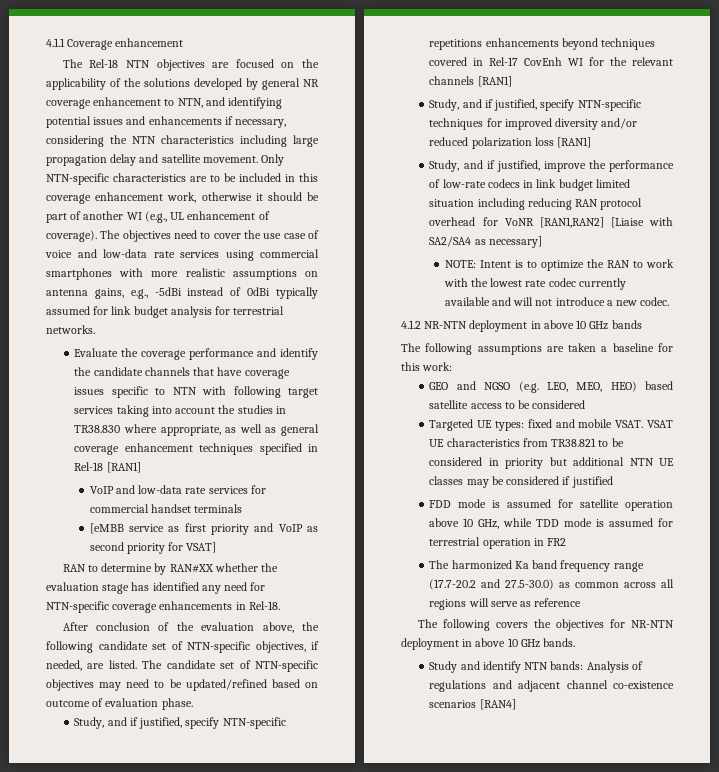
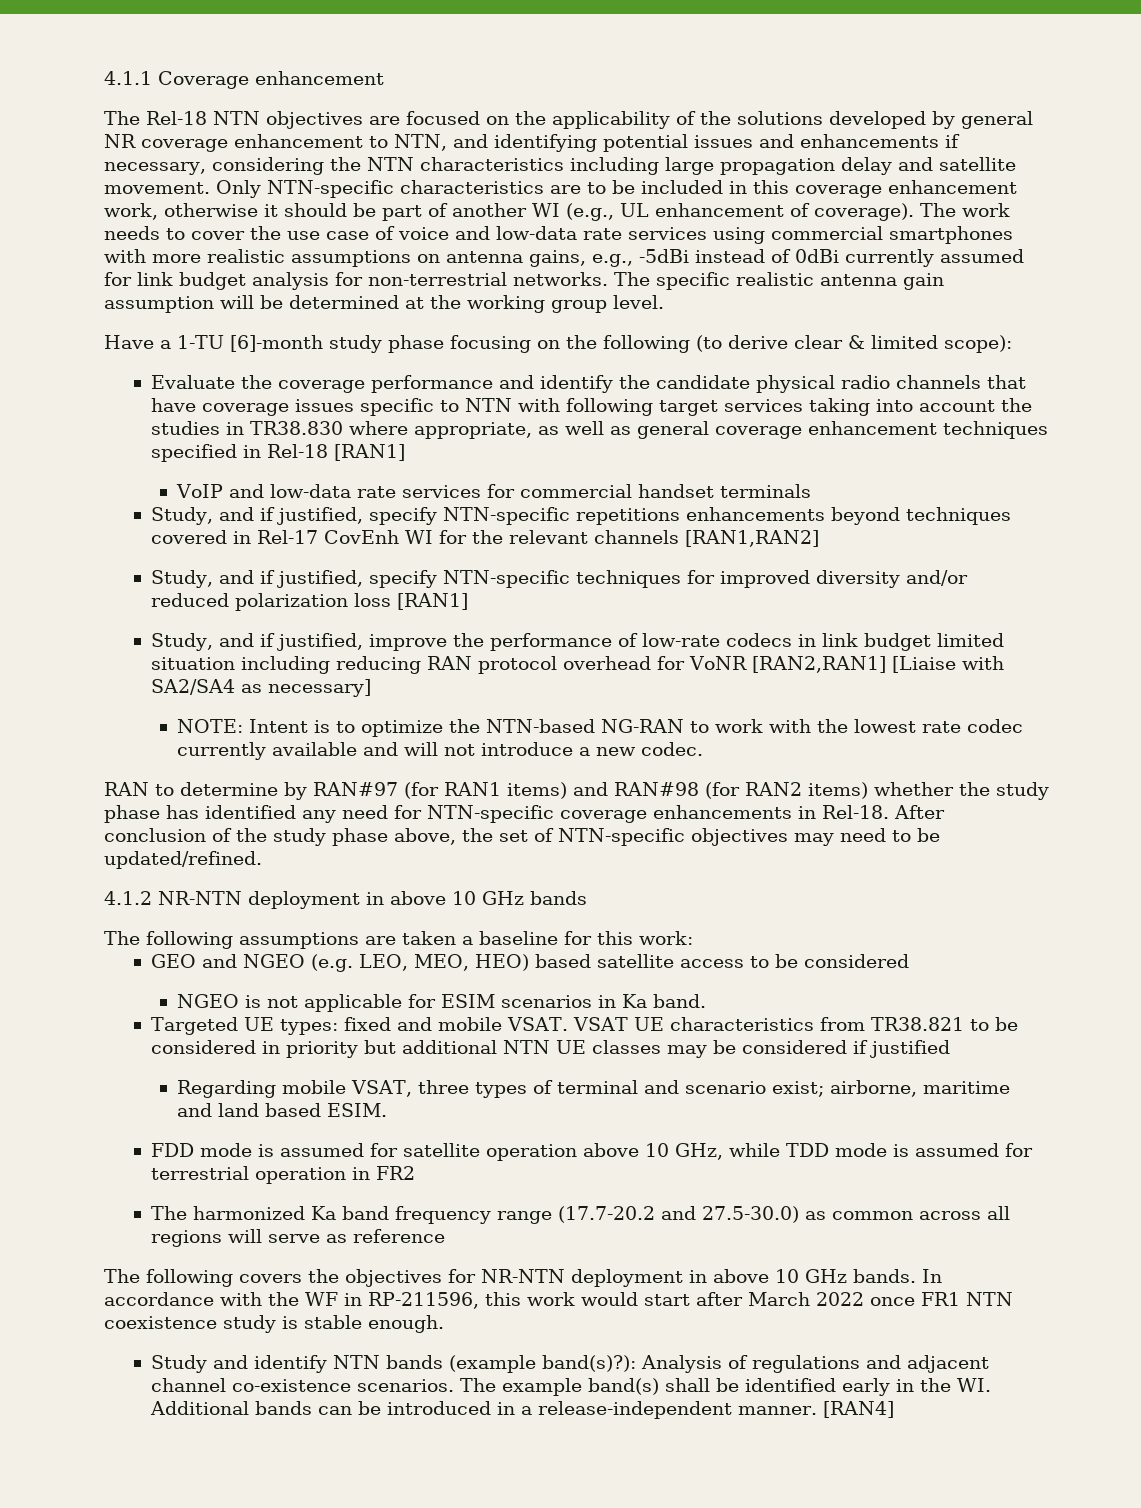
[122,230,197,242] objectives need -> [962,203,1010,217] [104,226,160,240] work needs
[276,287,318,299] typically -> [845,249,934,267] currently
[233,306,285,315] terrestrial -> [368,272,507,286] non-terrestrial
(95, 329) none -> [614,272,944,290] [104,295,664,313] [104,335,1012,353] The specific realistic antenna gain assumption will be determined at the working group level. // Have a 1-TU [6]-month study phase focusing on the following (to derive clear & limited scope):
(143, 371) none -> [755,375,890,393] physical radio
[89,523,319,535] [89,542,217,554] [62,563,279,575] [46,582,266,594] [46,601,280,613] [62,622,320,633] [46,641,319,653] [46,660,318,672] [46,679,318,691] [46,698,193,710] // [eMBB service as first priority and VoIP as second priority for VSAT] // RAN to determine by RAN#XX whether the evaluation stage has identified any need for NTN-specific coverage enhancements in Rel-18. // After conclusion of the evaluation above, the following candidate set of NTN-specific objectives, if needed, are listed. The candidate set of NTN-specific objectives may need to be updated/refined based on outcome of evaluation phase. -> (811, 491) none
[477,76,512,87] [RAN1] -> [684,530,819,547] [RAN1,RAN2]
[539,217,604,228] [RAN1,RAN2] -> [751,656,886,673] [RAN2,RAN1]
[606,260,630,268] RAN -> [485,719,684,733] NTN-based NG-RAN
(670, 301) none -> [104,782,1049,800] [104,805,945,823] [104,828,940,846] [104,851,262,869] // RAN to determine by RAN#97 (for RAN1 items) and RAN#98 (for RAN2 items) whether the study phase has identified any need for NTN-specific coverage enhancements in Rel-18. After conclusion of the study phase above, the set of NTN-specific objectives may need to be updated/refined.
[484,382,511,390] NGSO -> [242,954,305,968] NGEO
(586, 404) none -> [176,994,706,1012] // NGEO is not applicable for ESIM scenarios in Ka band.
(613, 482) none -> [176,1080,1010,1098] [176,1103,387,1117] // Regarding mobile VSAT, three types of terminal and scenario exist; airborne, maritime and land based ESIM.
(576, 642) none -> [922,1269,942,1283] [104,1292,1013,1309] [104,1315,444,1333] In accordance with the WF in RP-211596, this work would start after March 2022 once FR1 NTN coexistence study is stable enough.
[550,661,584,670] bands: -> [385,1355,636,1373] bands (example band(s)?):
[429,700,477,708] scenarios -> [356,1378,991,1396] [149,1401,817,1419] scenarios. The example band(s) shall be identified early in the WI. Additional bands can be introduced in a release-independent manner.

